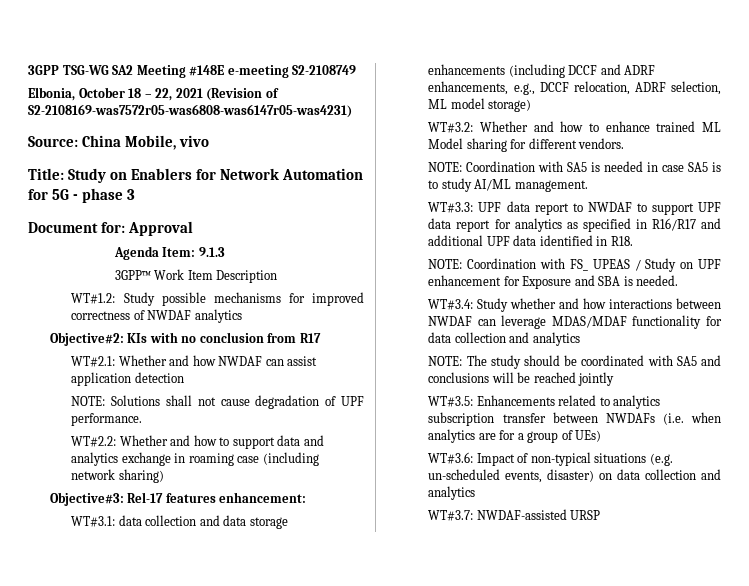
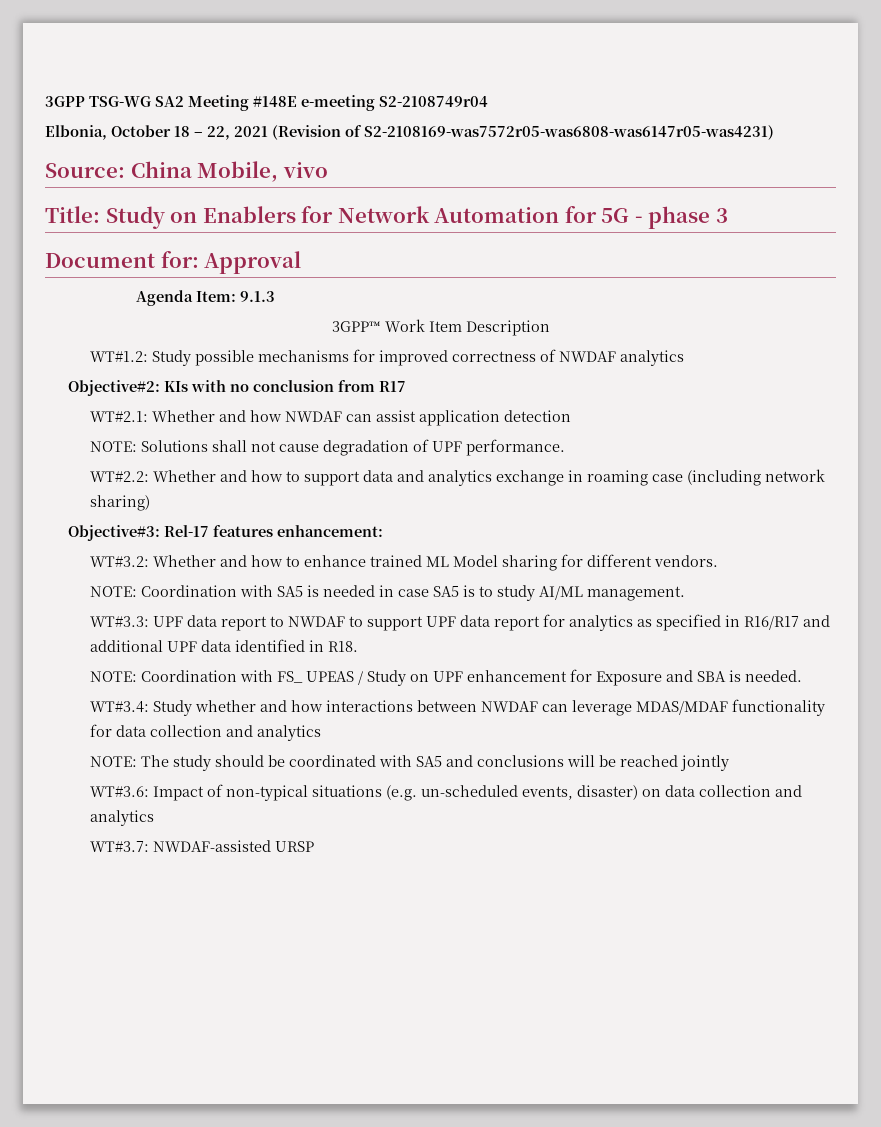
[292,65,357,75] S2-2108749 -> [379,96,488,107] S2-2108749r04
[71,515,288,529] [428,64,656,78] [428,81,721,95] [428,98,532,112] // WT#3.1: data collection and data storage enhancements (including DCCF and ADRF enhancements, e.g., DCCF relocation, ADRF selection, ML model storage) -> (383, 531) none
[428,395,661,409] [428,412,721,426] [428,429,602,443] // WT#3.5: Enhancements related to analytics subscription transfer between NWDAFs (i.e. when analytics are for a group of UEs) -> (730, 763) none

